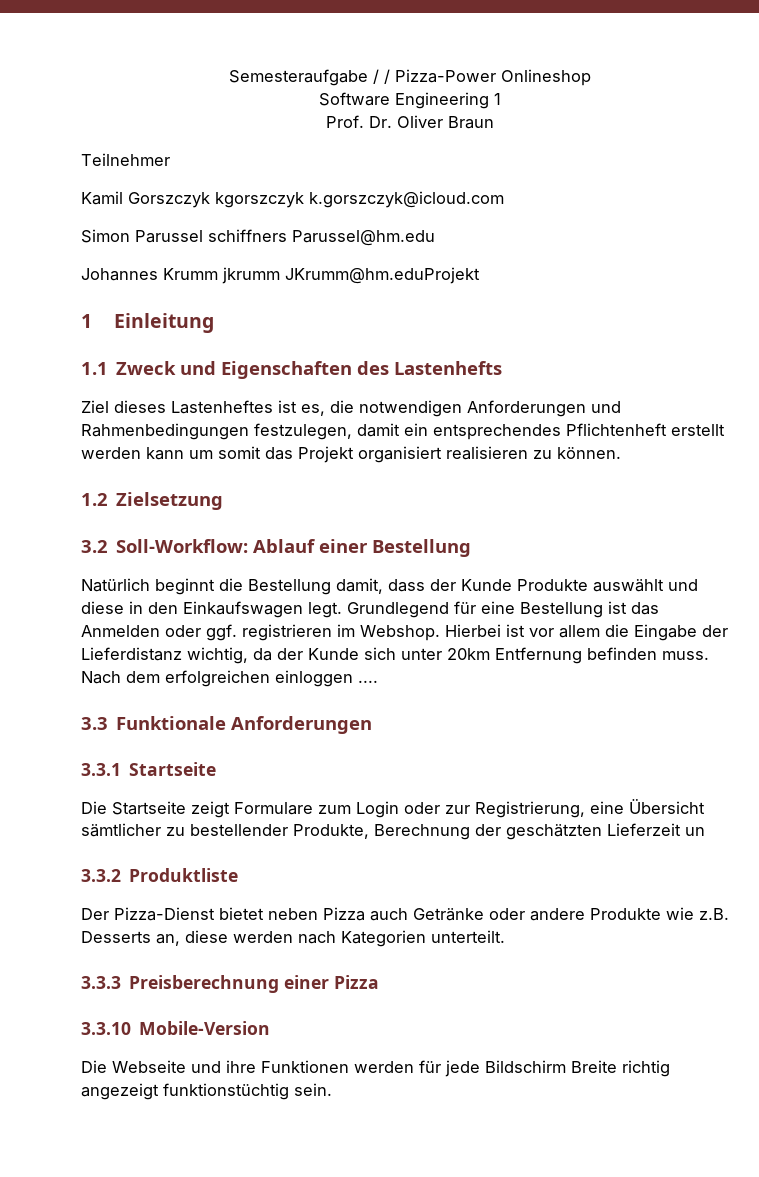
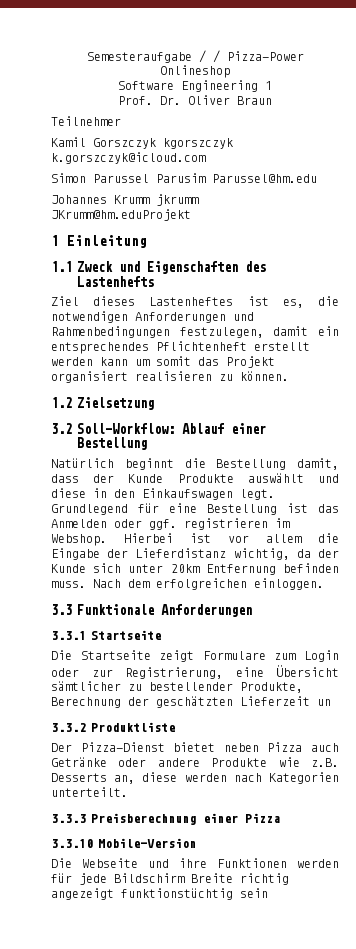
[208,229,287,242] schiffners -> [156,173,206,183] Parusim
[275,670,378,687] einloggen .... -> [254,578,324,590] einloggen.
[294,1083,332,1096] sein. -> [240,888,268,898] sein

